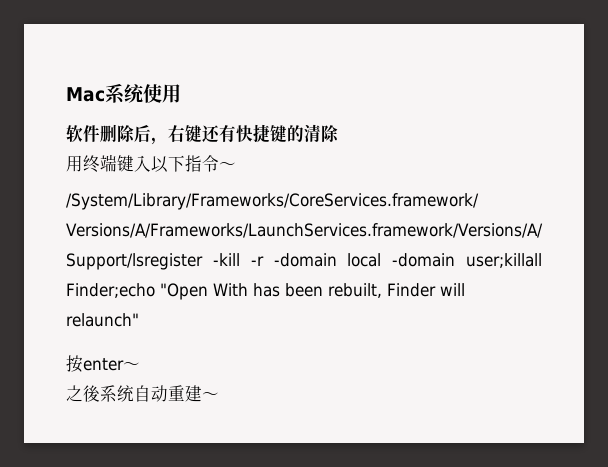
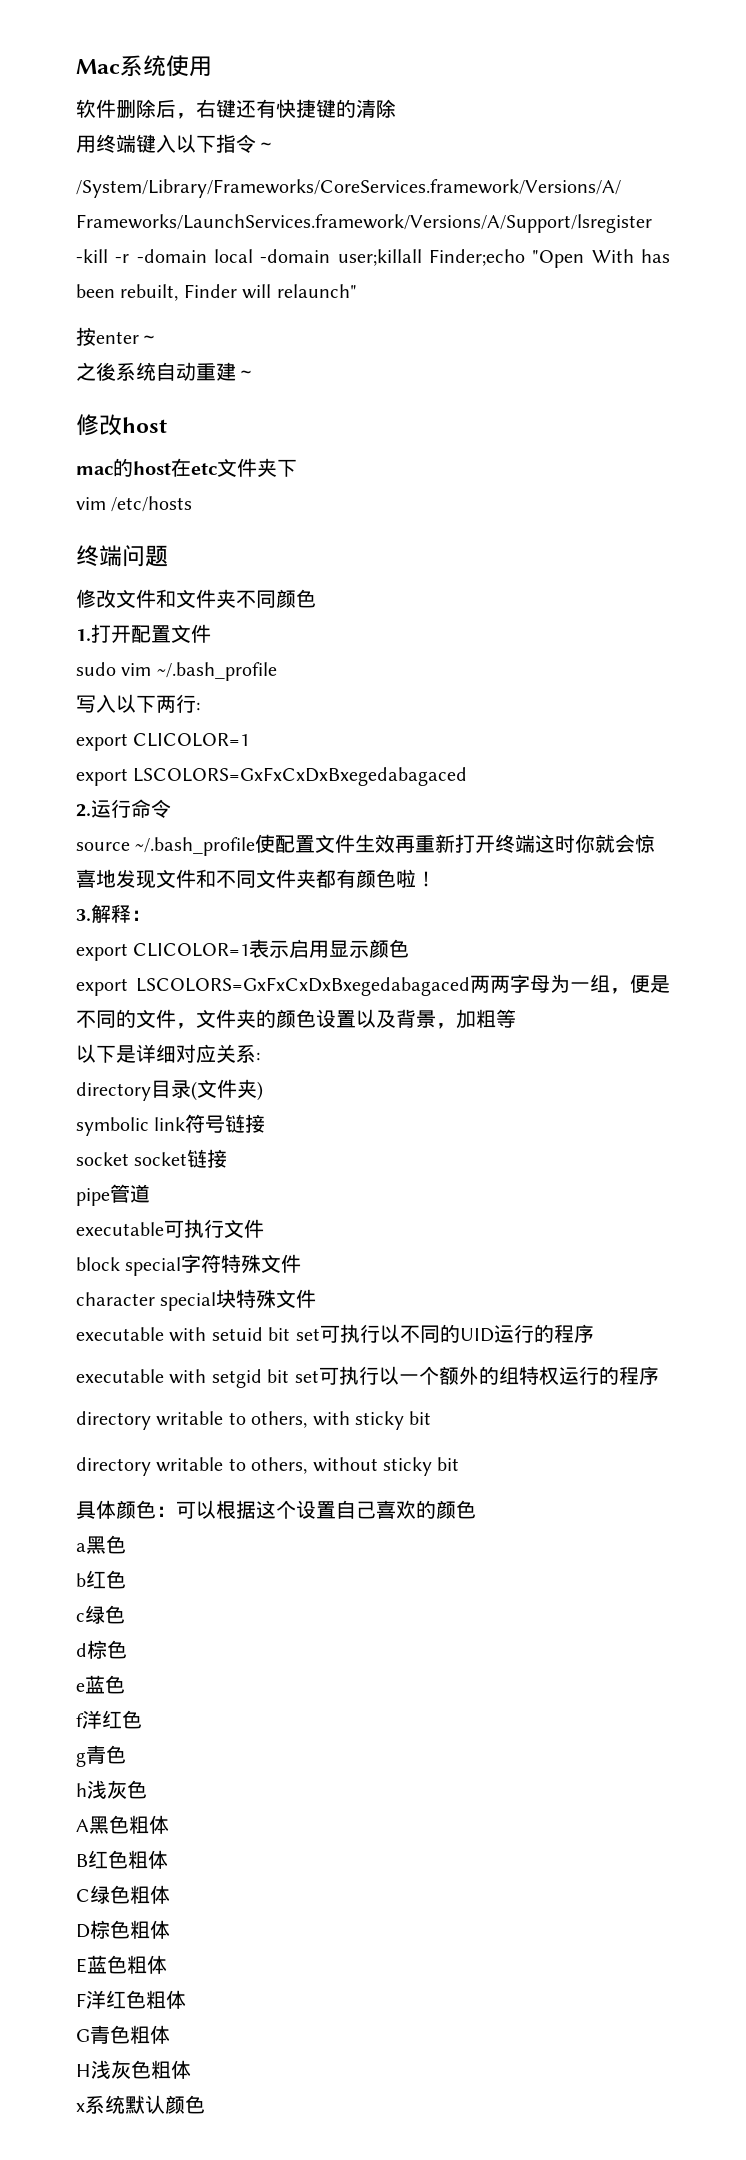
(219, 396) none -> [76,414,167,436] [76,458,297,478] [76,496,193,512] [76,545,168,567] [76,589,316,609] [76,624,211,643] [76,662,277,681] [76,694,200,713] [76,733,250,751] [76,767,468,786] [76,799,171,818] [76,834,656,856] [76,869,436,889] [76,904,151,923] [76,939,410,961] [76,974,670,996] [76,1009,516,1029] [76,1044,260,1063] [76,1079,263,1101] [76,1114,266,1136] [76,1149,228,1168] [76,1184,150,1206] [76,1219,264,1238] [76,1254,302,1276] [76,1289,317,1311] [76,1324,594,1343] [76,1366,659,1388] [76,1411,432,1430] [76,1457,460,1476] [76,1500,476,1519] [76,1535,126,1554] [76,1570,126,1589] [76,1605,125,1624] [76,1640,127,1659] [76,1675,125,1694] [76,1710,142,1729] [76,1745,126,1767] [76,1780,147,1799] [76,1815,169,1834] [76,1850,168,1869] [76,1885,170,1904] [76,1920,170,1939] [76,1955,167,1974] [76,1990,186,2009] [76,2025,170,2044] [76,2060,191,2079] [76,2095,205,2114] // 修改host // mac的host在etc文件夹下 // vim /etc/hosts // 终端问题 // 修改文件和文件夹不同颜色 // 1.打开配置文件 // sudo vim ~/.bash_profile // 写入以下两行: // export CLICOLOR=1 // export LSCOLORS=GxFxCxDxBxegedabagaced // 2.运行命令 // source ~/.bash_profile使配置文件生效再重新打开终端这时你就会惊喜地发现文件和不同文件夹都有颜色啦！ // 3.解释： // export CLICOLOR=1表示启用显示颜色 // export LSCOLORS=GxFxCxDxBxegedabagaced两两字母为一组，便是不同的文件，文件夹的颜色设置以及背景，加粗等 // 以下是详细对应关系: // directory目录(文件夹) // symbolic link符号链接 // socket socket链接 // pipe管道 // executable可执行文件 // block special字符特殊文件 // character special块特殊文件 // executable with setuid bit set可执行以不同的UID运行的程序 // executable with setgid bit set可执行以一个额外的组特权运行的程序 // directory writable to others, with sticky bit // directory writable to others, without sticky bit // 具体颜色：可以根据这个设置自己喜欢的颜色 // a黑色 // b红色 // c绿色 // d棕色 // e蓝色 // f洋红色 // g青色 // h浅灰色 // A黑色粗体 // B红色粗体 // C绿色粗体 // D棕色粗体 // E蓝色粗体 // F洋红色粗体 // G青色粗体 // H浅灰色粗体 // x系统默认颜色

